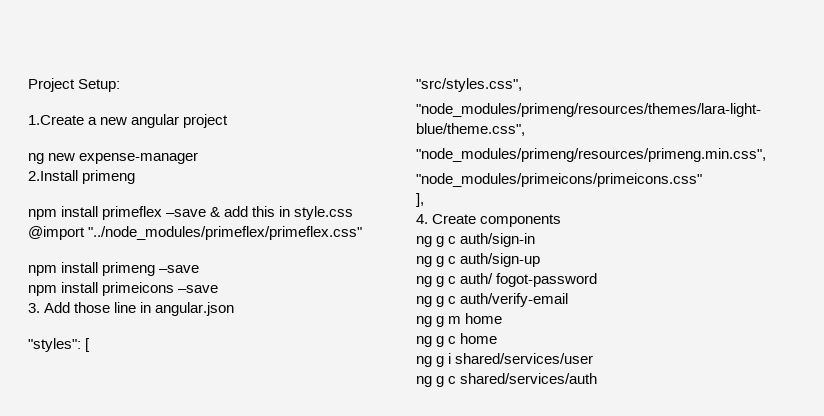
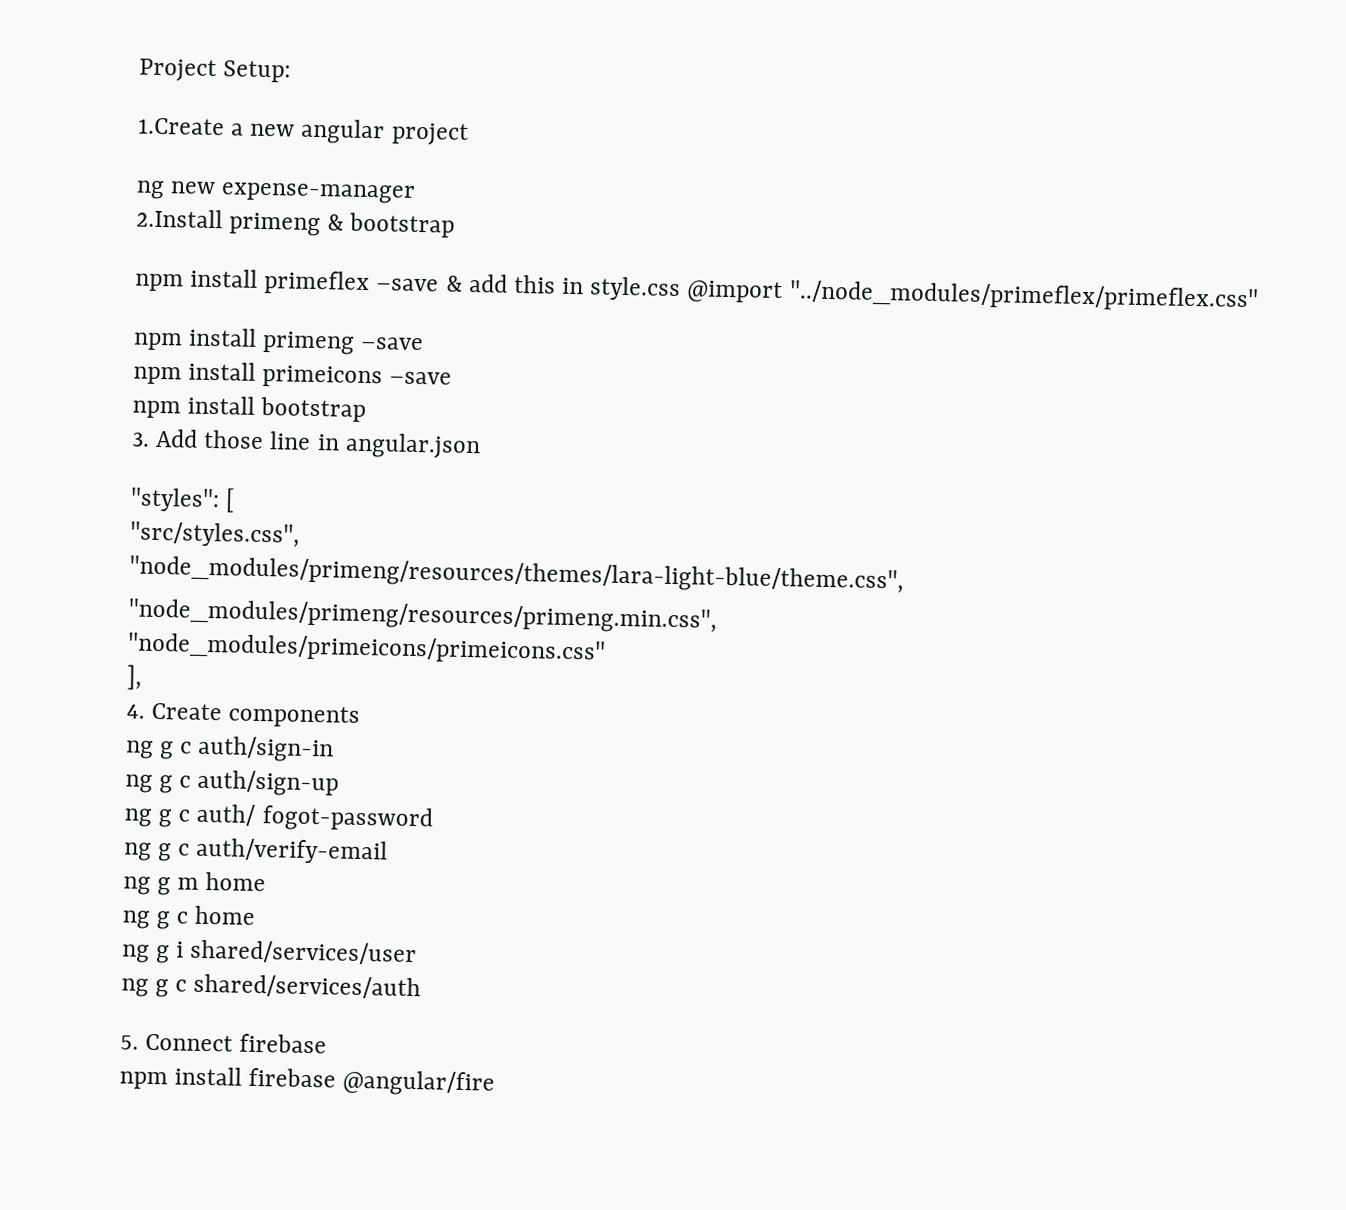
(136, 177) none -> [327,212,456,238] & bootstrap
(219, 289) none -> [132,395,367,423] // npm install bootstrap
(598, 378) none -> [120,1033,328,1054] [119,1066,496,1097] // 5. Connect firebase // npm install firebase @angular/fire

